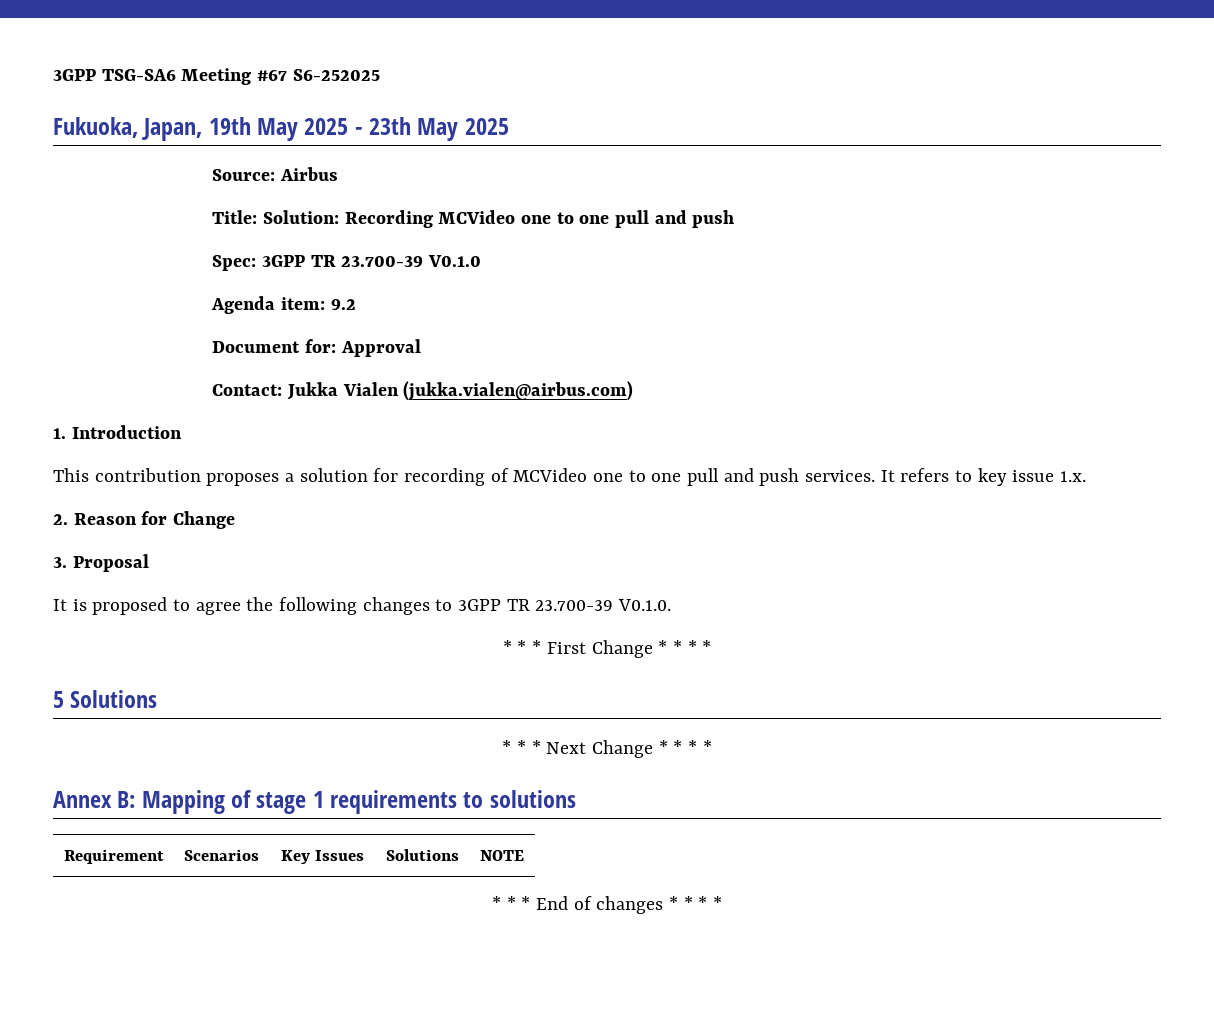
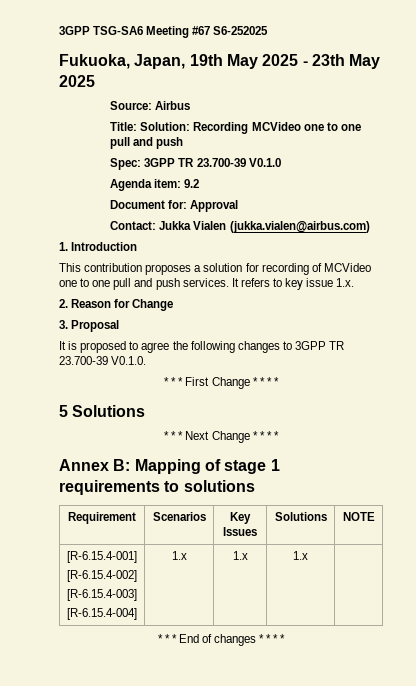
(524, 855) none -> [67,551,137,563] [67,570,137,582] [67,589,137,601] [67,608,137,620] [171,551,187,560] [232,551,248,560] [293,551,308,560] // [R-6.15.4-001] // [R-6.15.4-002] // [R-6.15.4-003] // [R-6.15.4-004] | 1.x | 1.x | 1.x |

